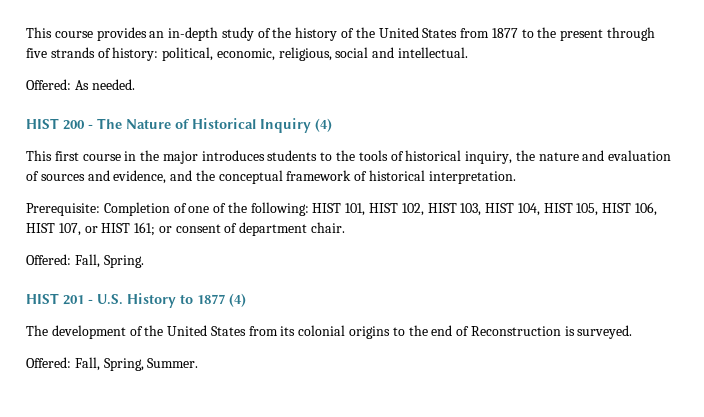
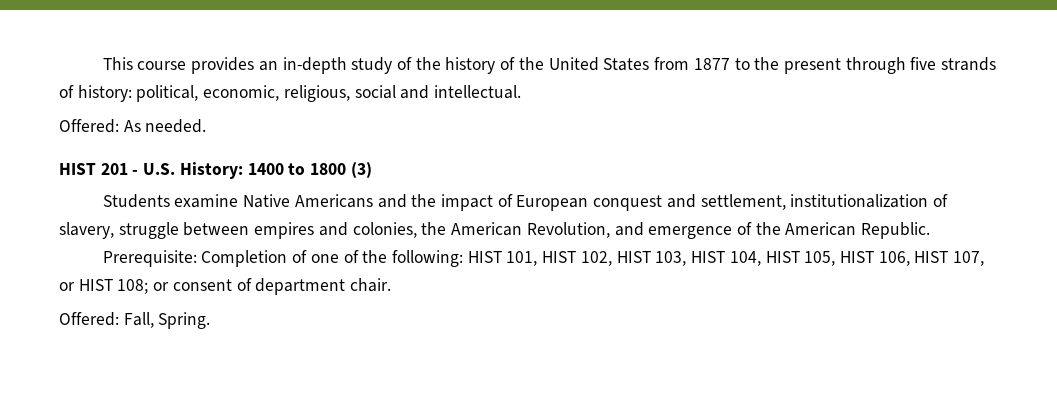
[63,118,332,133] [26,150,672,164] [26,170,516,184] 200 - The Nature of Historical Inquiry (4) // This first course in the major introduces students to the tools of historical inquiry, the nature and evaluation of sources and evidence, and the conceptual framework of historical interpretation. -> [100,162,372,179] [102,194,949,211] [59,222,931,239] 201 - U.S. History: 1400 to 1800 (3) // Students examine Native Americans and the impact of European conquest and settlement, institutionalization of slavery, struggle between empires and colonies, the American Revolution, and emergence of the American Republic.
[134,222,156,236] 161; -> [117,279,149,294] 108;
[26,293,246,308] [26,325,633,339] [26,357,199,371] // HIST 201 - U.S. History to 1877 (4) // The development of the United States from its colonial origins to the end of Reconstruction is surveyed. // Offered: Fall, Spring, Summer. -> (211, 320) none

